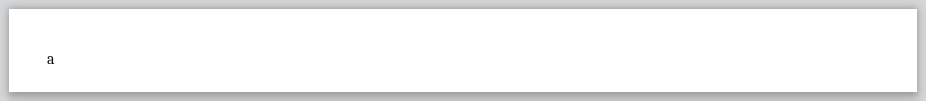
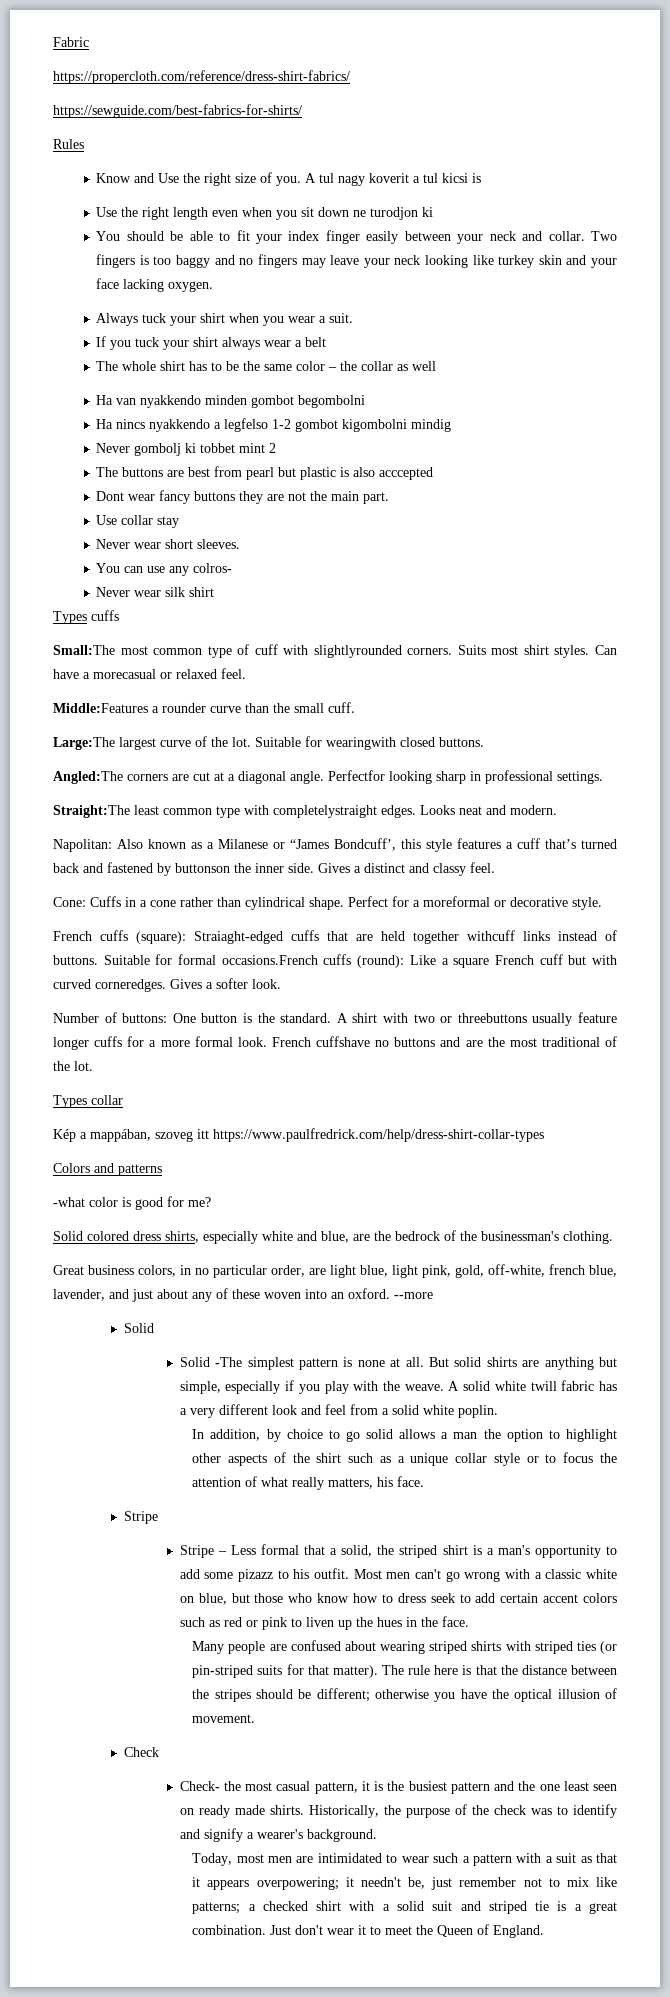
[47,56,55,64] a -> [53,37,89,47] [53,70,350,84] [53,104,302,118] [53,139,84,149] [96,172,482,186] [96,207,434,220] [96,230,617,244] [96,254,618,268] [96,278,214,292] [96,313,354,326] [96,336,327,350] [96,361,437,371] [96,395,366,408] [96,418,452,432] [96,443,277,456] [96,466,434,480] [96,490,390,504] [96,515,180,528] [96,539,241,549] [96,563,233,576] [96,587,215,597] [53,610,119,624] [53,644,618,658] [53,668,246,679] [53,702,355,713] [53,736,484,750] [53,770,603,784] [53,805,557,818] [53,838,617,852] [53,862,495,876] [53,896,602,910] [53,930,617,944] [53,954,617,968] [53,978,281,992] [53,1012,618,1026] [53,1036,617,1050] [53,1061,93,1071] [53,1095,123,1108] [53,1128,544,1142] [53,1163,162,1176] [53,1196,211,1210] [53,1230,613,1244] [53,1264,617,1278] [53,1288,433,1302] [124,1323,155,1333] [179,1357,617,1370] [179,1380,618,1394] [179,1404,498,1418] [192,1429,618,1442] [192,1452,618,1466] [192,1476,425,1490] [124,1511,159,1524] [179,1544,617,1558] [179,1568,618,1582] [179,1593,618,1605] [179,1616,469,1630] [192,1640,617,1654] [192,1664,618,1678] [192,1688,618,1702] [192,1714,256,1723] [124,1747,160,1757] [179,1781,617,1794] [179,1804,618,1818] [179,1828,377,1842] [192,1853,617,1866] [192,1877,617,1890] [192,1901,617,1914] [192,1924,545,1938] Fabric // https://propercloth.com/reference/dress-shirt-fabrics/ // https://sewguide.com/best-fabrics-for-shirts/ // Rules // Know and Use the right size of you. A tul nagy koverit a tul kicsi is // Use the right length even when you sit down ne turodjon ki // You should be able to fit your index finger easily between your neck and collar. Two fingers is too baggy and no fingers may leave your neck looking like turkey skin and your face lacking oxygen. // Always tuck your shirt when you wear a suit. // If you tuck your shirt always wear a belt // The whole shirt has to be the same color – the collar as well // Ha van nyakkendo minden gombot begombolni // Ha nincs nyakkendo a legfelso 1-2 gombot kigombolni mindig // Never gombolj ki tobbet mint 2 // The buttons are best from pearl but plastic is also acccepted // Dont wear fancy buttons they are not the main part. // Use collar stay // Never wear short sleeves. // You can use any colros- // Never wear silk shirt // Types cuffs // Small:The most common type of cuff with slightlyrounded corners. Suits most shirt styles. Can have a morecasual or relaxed feel. // Middle:Features a rounder curve than the small cuff. // Large:The largest curve of the lot. Suitable for wearingwith closed buttons. // Angled:The corners are cut at a diagonal angle. Perfectfor looking sharp in professional settings. // Straight:The least common type with completelystraight edges. Looks neat and modern. // Napolitan: Also known as a Milanese or “James Bondcuff’, this style features a cuff that’s turned back and fastened by buttonson the inner side. Gives a distinct and classy feel. // Cone: Cuffs in a cone rather than cylindrical shape. Perfect for a moreformal or decorative style. // French cuffs (square): Straiaght-edged cuffs that are held together withcuff links instead of buttons. Suitable for formal occasions.French cuffs (round): Like a square French cuff but with curved corneredges. Gives a softer look. // Number of buttons: One button is the standard. A shirt with two or threebuttons usually feature longer cuffs for a more formal look. French cuffshave no buttons and are the most traditional of the lot. // Types collar // Kép a mappában, szoveg itt https://www.paulfredrick.com/help/dress-shirt-collar-types // Colors and patterns // -what color is good for me? // Solid colored dress shirts, especially white and blue, are the bedrock of the businessman's clothing. // Great business colors, in no particular order, are light blue, light pink, gold, off-white, french blue, lavender, and just about any of these woven into an oxford. --more // Solid // Solid -The simplest pattern is none at all. But solid shirts are anything but simple, especially if you play with the weave. A solid white twill fabric has a very different look and feel from a solid white poplin. // In addition, by choice to go solid allows a man the option to highlight other aspects of the shirt such as a unique collar style or to focus the attention of what really matters, his face. // Stripe // Stripe – Less formal that a solid, the striped shirt is a man's opportunity to add some pizazz to his outfit. Most men can't go wrong with a classic white on blue, but those who know how to dress seek to add certain accent colors such as red or pink to liven up the hues in the face. // Many people are confused about wearing striped shirts with striped ties (or pin-striped suits for that matter). The rule here is that the distance between the stripes should be different; otherwise you have the optical illusion of movement. // Check // Check- the most casual pattern, it is the busiest pattern and the one least seen on ready made shirts. Historically, the purpose of the check was to identify and signify a wearer's background. // Today, most men are intimidated to wear such a pattern with a suit as that it appears overpowering; it needn't be, just remember not to mix like patterns; a checked shirt with a solid suit and striped tie is a great combination. Just don't wear it to meet the Queen of England.

